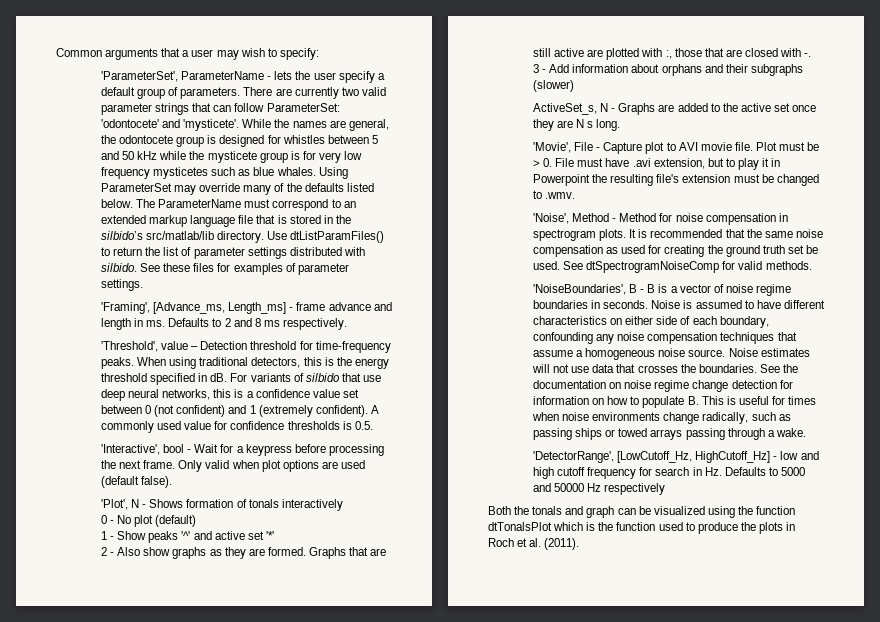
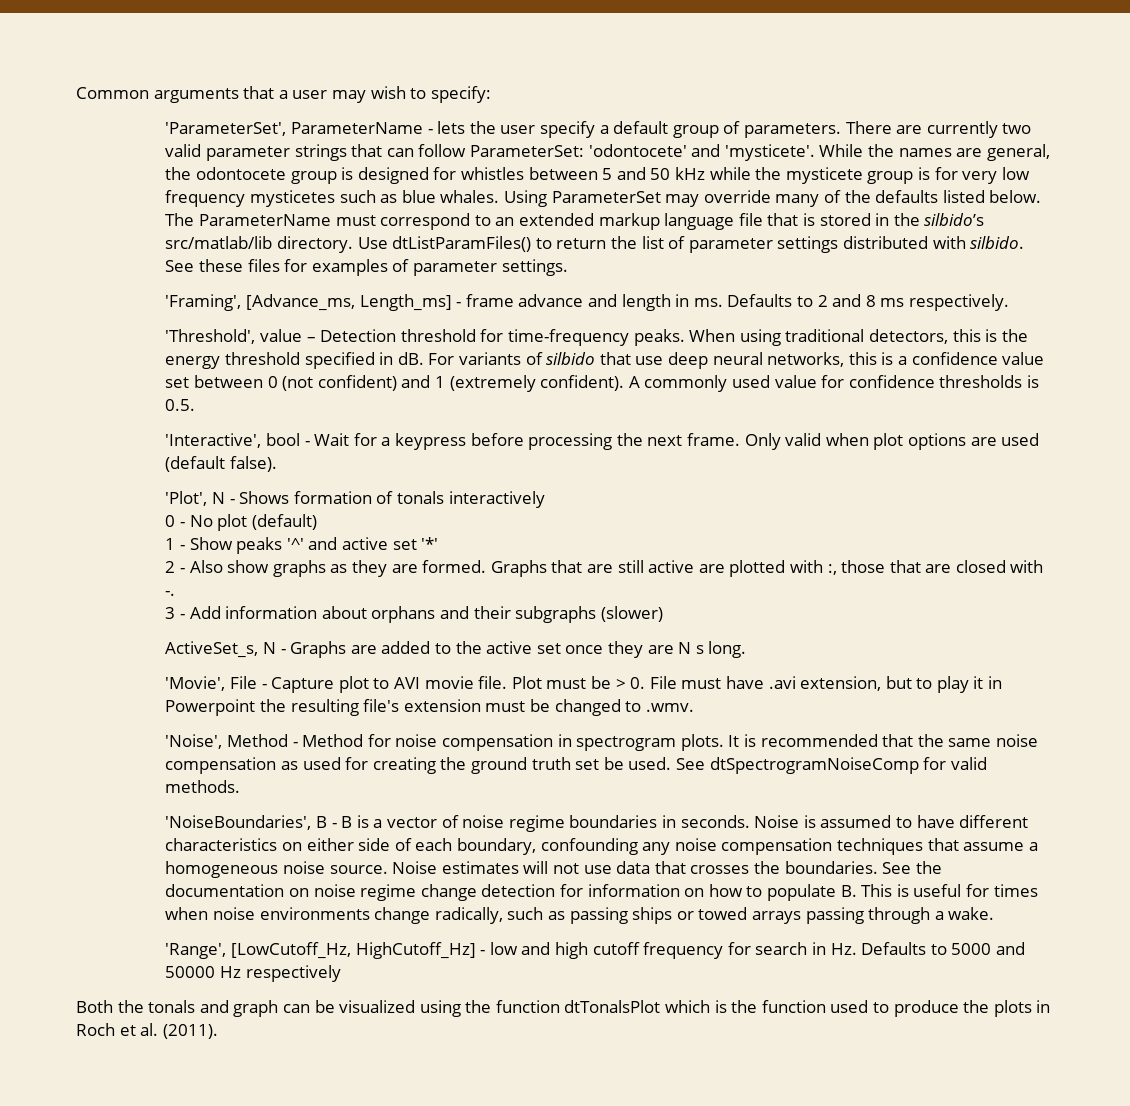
[533,451,615,463] 'DetectorRange', -> [165,943,227,959] 'Range',

